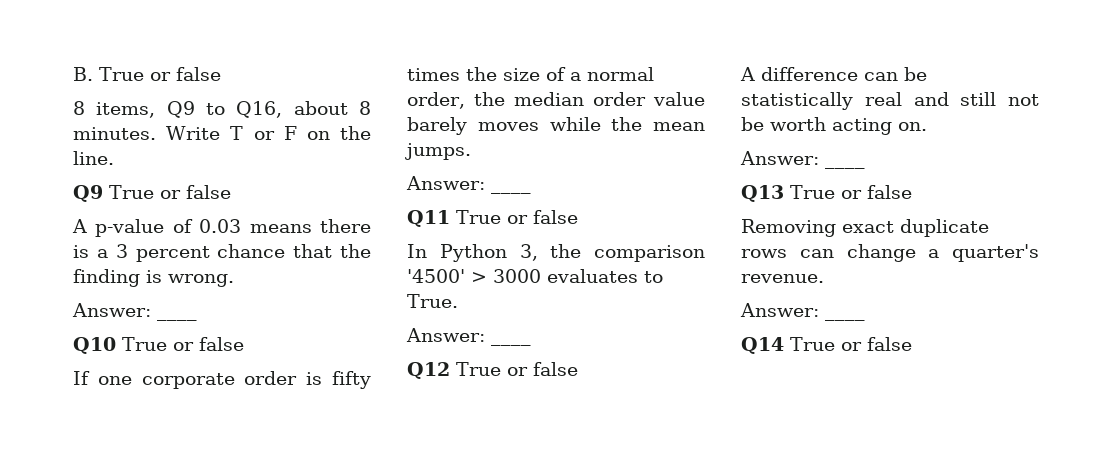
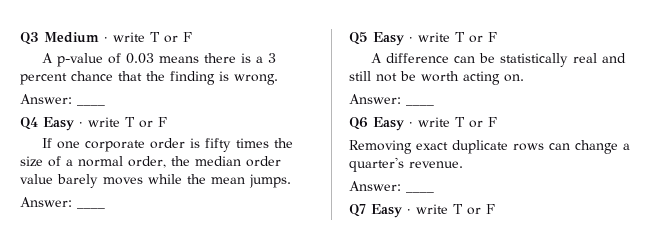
[73,67,221,81] [73,101,371,118] [73,126,371,140] [73,151,114,165] [73,185,231,202] B. True or false // 8 items, Q9 to Q16, about 8 minutes. Write T or F on the line. // Q9 True or false -> [20,32,192,45] Q3 Medium · write T or F
[73,337,244,354] Q10 True or false -> [20,117,167,131] Q4 Easy · write T or F
[407,210,578,227] [407,244,705,262] [407,269,663,283] [407,294,458,308] [406,328,485,342] [491,342,531,346] [407,362,578,379] Q11 True or false // In Python 3, the comparison '4500' > 3000 evaluates to True. // Answer: ____ // Q12 True or false -> [349,32,497,46] Q5 Easy · write T or F
[741,185,912,202] Q13 True or false -> [349,117,497,131] Q6 Easy · write T or F
[741,337,912,354] Q14 True or false -> [349,204,495,218] Q7 Easy · write T or F

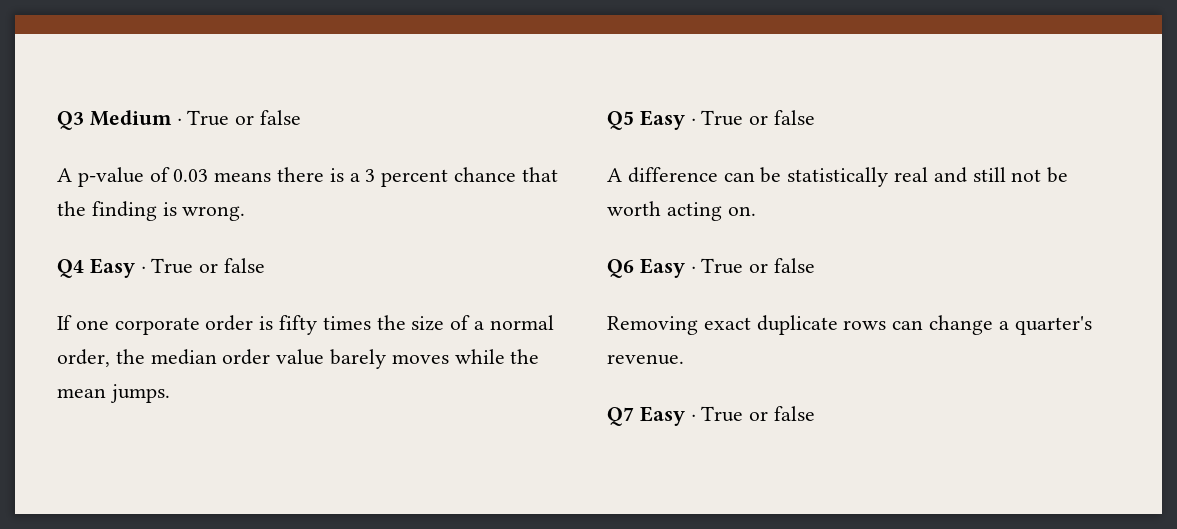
[113,32,192,43] write T or F -> [187,110,302,126] True or false
[20,94,72,104] [77,104,105,106] // Answer: ____ -> (246, 213) none
[88,117,167,128] write T or F -> [151,258,266,274] True or false
[20,197,72,207] [77,207,105,209] // Answer: ____ -> (170, 393) none
[418,32,497,43] write T or F -> [701,110,816,126] True or false
[349,94,401,104] [406,104,434,106] // Answer: ____ -> (756, 211) none
[418,117,497,128] write T or F -> [701,258,816,274] True or false
[349,181,401,191] [406,191,434,193] // Answer: ____ -> (684, 359) none
[416,204,495,215] write T or F -> [701,406,816,422] True or false

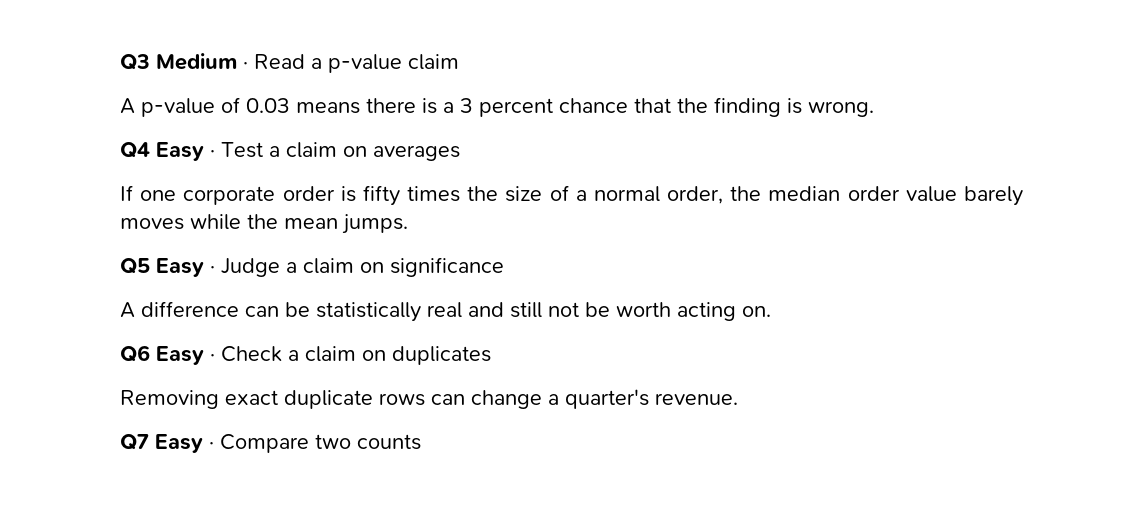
[187,110,302,126] True or false -> [254,54,459,73] Read a p-value claim
[151,258,266,274] True or false -> [221,142,460,161] Test a claim on averages
[701,110,816,126] True or false -> [221,257,504,277] Judge a claim on significance
[701,258,816,274] True or false -> [221,346,491,365] Check a claim on duplicates
[701,406,816,422] True or false -> [220,434,421,453] Compare two counts

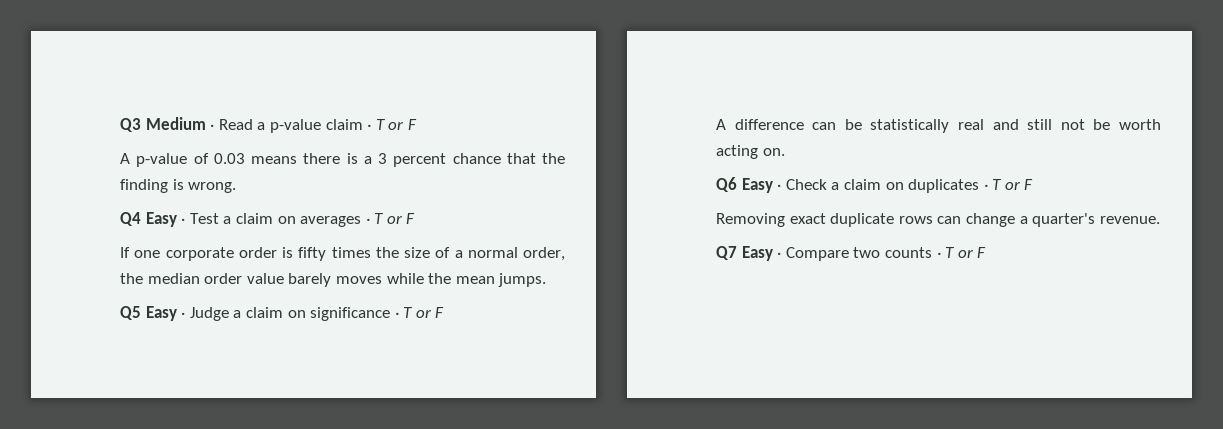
(459, 62) none -> [367,119,417,130] · T or F
(460, 153) none -> [365,213,416,224] · T or F
(504, 267) none -> [394,307,445,318] · T or F
(491, 355) none -> [983,179,1034,190] · T or F
(421, 442) none -> [936,247,987,258] · T or F

